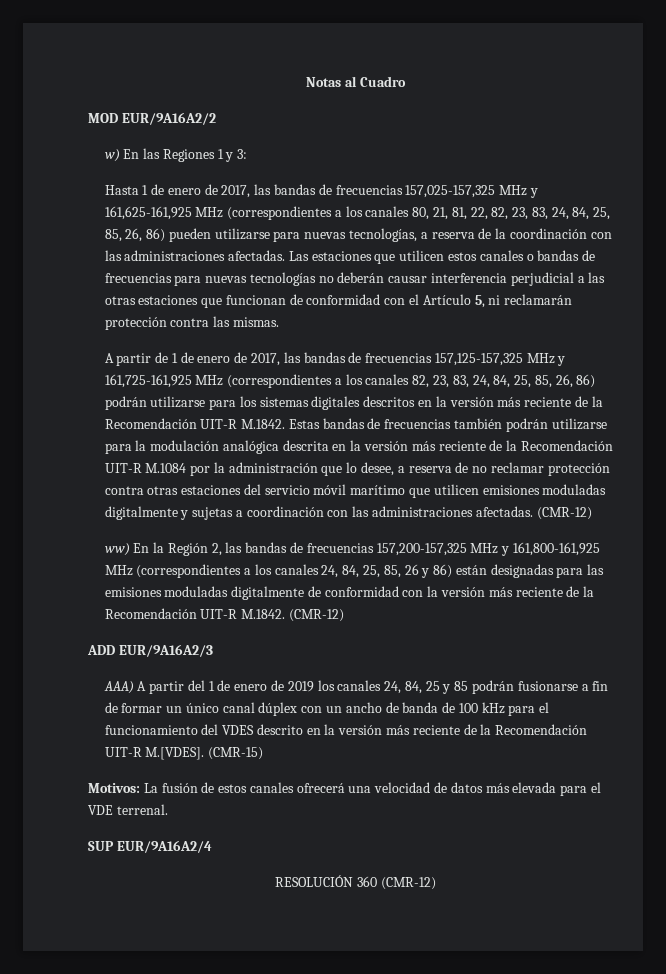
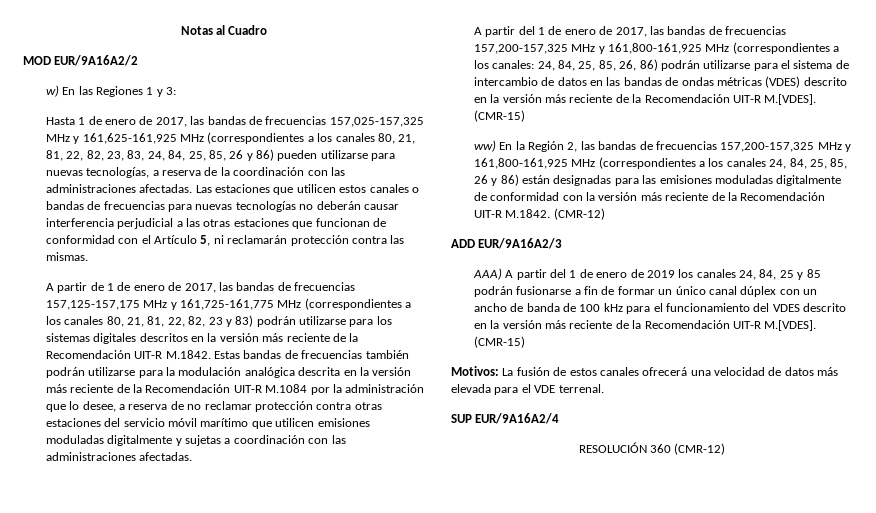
[125,228,143,242] 26, -> [229,150,253,161] 26 y
[434,353,566,366] [104,374,596,388] 157,125-157,325 MHz y 161,725-161,925 MHz (correspondientes a los canales 82, 23, 83, 24, 84, 25, 85, 26, 86) -> [45,298,412,310] [45,315,254,327] 157,125-157,175 MHz y 161,725-161,775 MHz (correspondientes a los canales 80, 21, 81, 22, 82, 23 y 83)
[536,507,592,520] (CMR-12) -> [473,26,787,37] [473,42,840,54] [473,59,849,71] [473,76,847,88] [473,94,817,105] [473,110,525,122] // A partir del 1 de enero de 2017, las bandas de frecuencias 157,200-157,325 MHz y 161,800-161,925 MHz (correspondientes a los canales: 24, 84, 25, 85, 26, 86) podrán utilizarse para el sistema de intercambio de datos en las bandas de ondas métricas (VDES) descrito en la versión más reciente de la Recomendación UIT-R M.[VDES]. (CMR-15)

